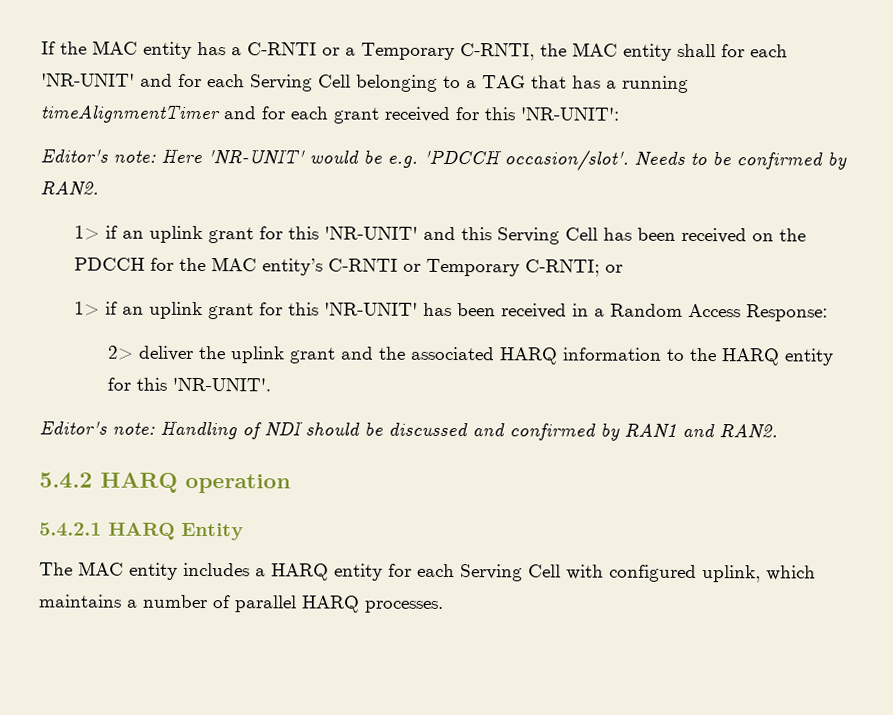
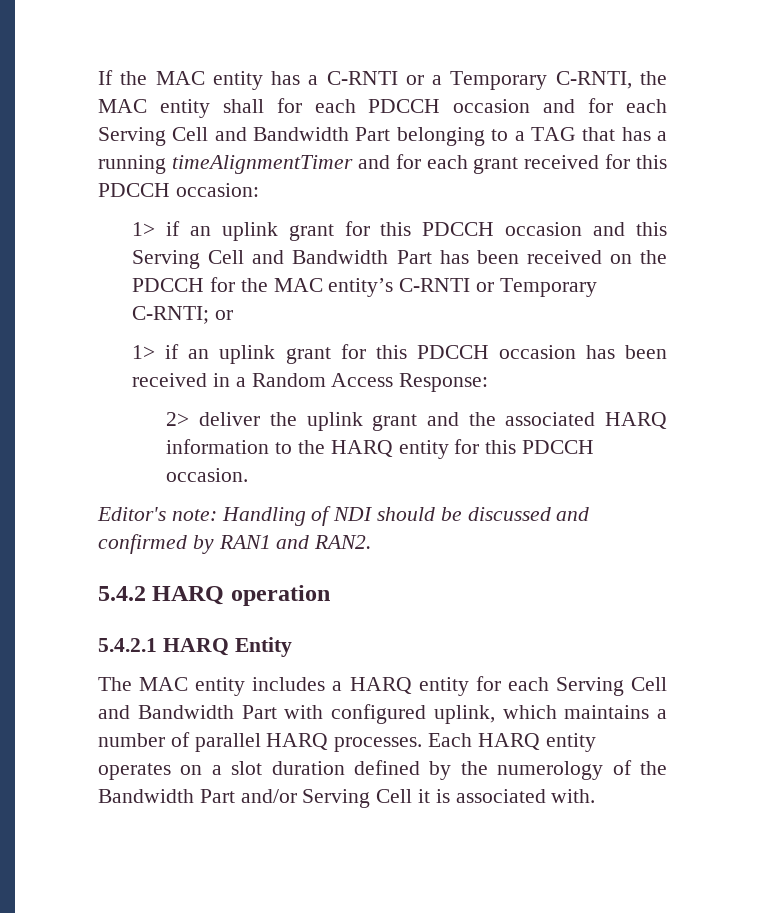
[41,73,135,87] 'NR-UNIT' -> [368,99,531,113] PDCCH occasion
(351, 81) none -> [214,127,391,141] and Bandwidth Part
[520,107,620,121] [40,148,847,171] [40,180,99,197] [74,225,419,244] 'NR-UNIT': // Editor's note: Here 'NR-UNIT' would be e.g. 'PDCCH occasion/slot'. Needs to be confirmed by RAN2. // 1> if an uplink grant for this 'NR-UNIT' -> [98,183,259,197] [132,221,583,241] PDCCH occasion: // 1> if an uplink grant for this PDCCH occasion
(599, 234) none -> [252,250,432,264] and Bandwidth Part
[324,302,419,316] 'NR-UNIT' -> [416,345,576,359] PDCCH occasion
[172,377,272,392] 'NR-UNIT'. -> [522,440,595,454] [166,468,249,482] PDCCH occasion.
(561, 571) none -> [98,705,277,719] and Bandwidth Part
(444, 606) none -> [428,733,596,752] [98,760,667,780] [98,789,596,808] Each HARQ entity operates on a slot duration defined by the numerology of the Bandwidth Part and/or Serving Cell it is associated with.

